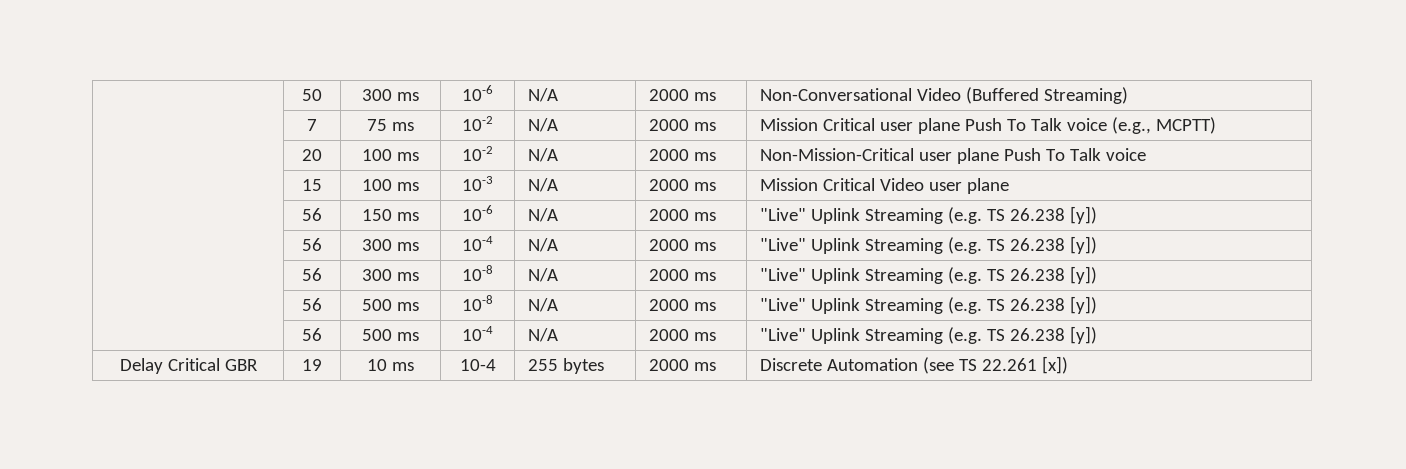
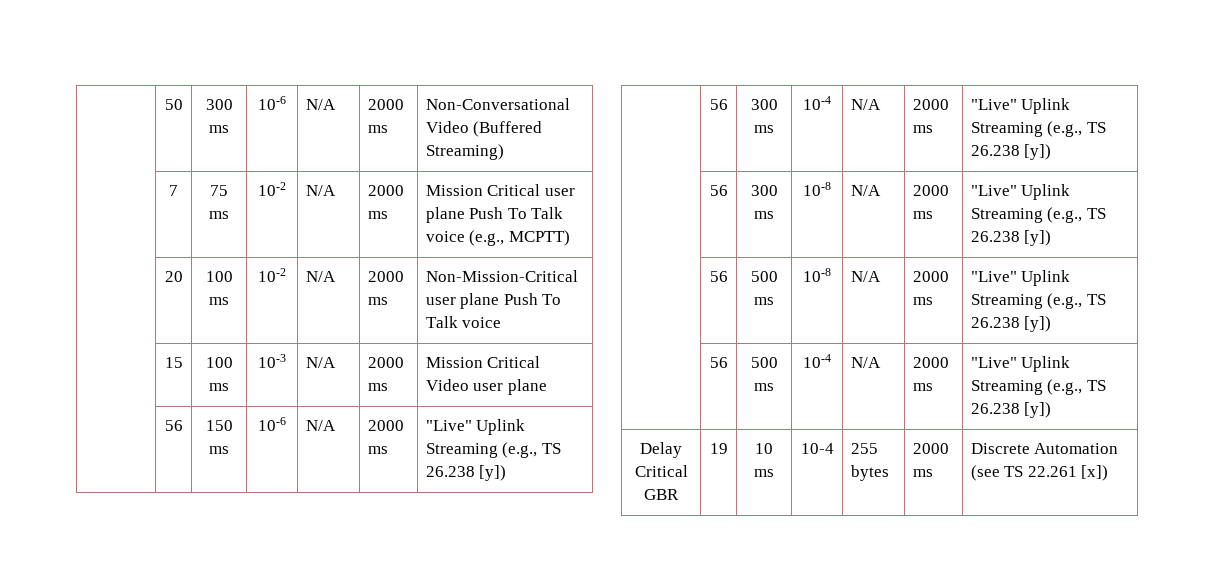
[948,207,983,224] (e.g. -> [502,442,538,458] (e.g.,
[948,237,983,254] (e.g. -> [1047,121,1083,137] (e.g.,
[948,267,983,284] (e.g. -> [1047,207,1083,223] (e.g.,
[948,297,983,314] (e.g. -> [1047,293,1083,309] (e.g.,
[948,327,983,344] (e.g. -> [1047,379,1083,395] (e.g.,

